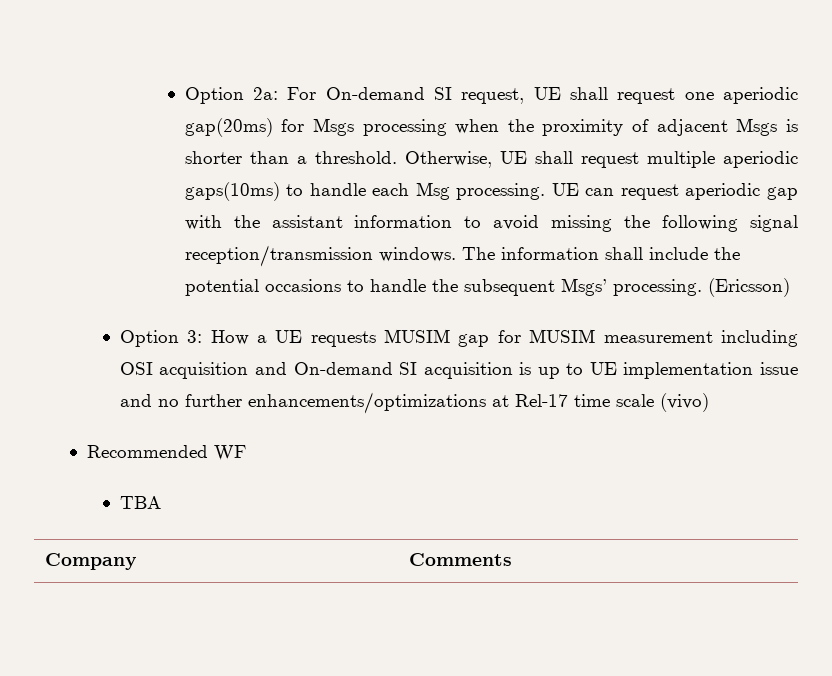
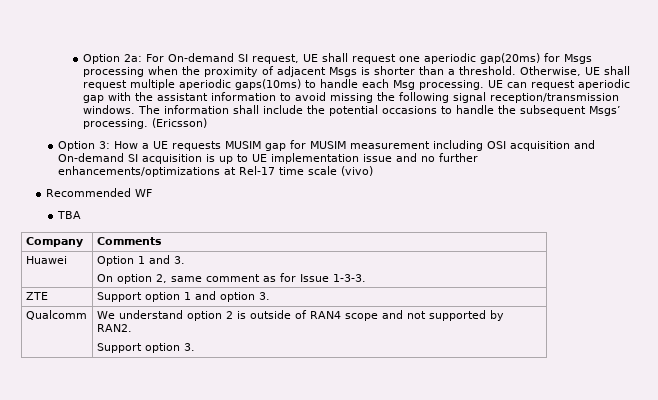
(513, 559) none -> [25,256,67,264] [96,255,185,266] [96,273,366,284] [25,292,48,300] [96,291,270,302] [25,310,87,320] [96,310,504,321] [96,324,132,332] [96,343,195,353] // Huawei | Option 1 and 3. // On option 2, same comment as for Issue 1-3-3. // ZTE | Support option 1 and option 3. // Qualcomm | We understand option 2 is outside of RAN4 scope and not supported by RAN2. // Support option 3.

